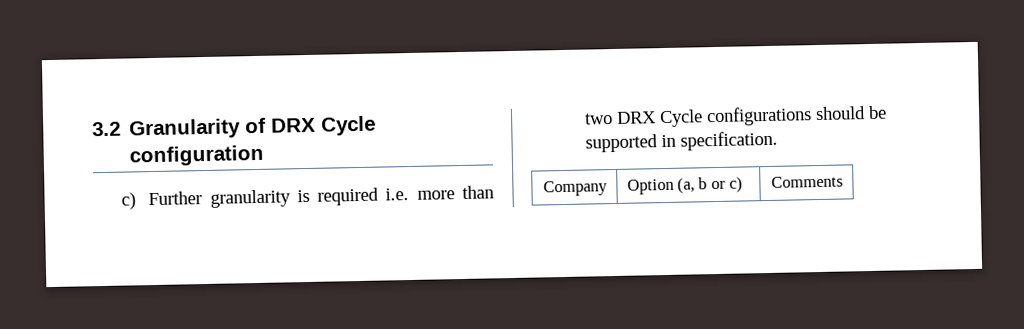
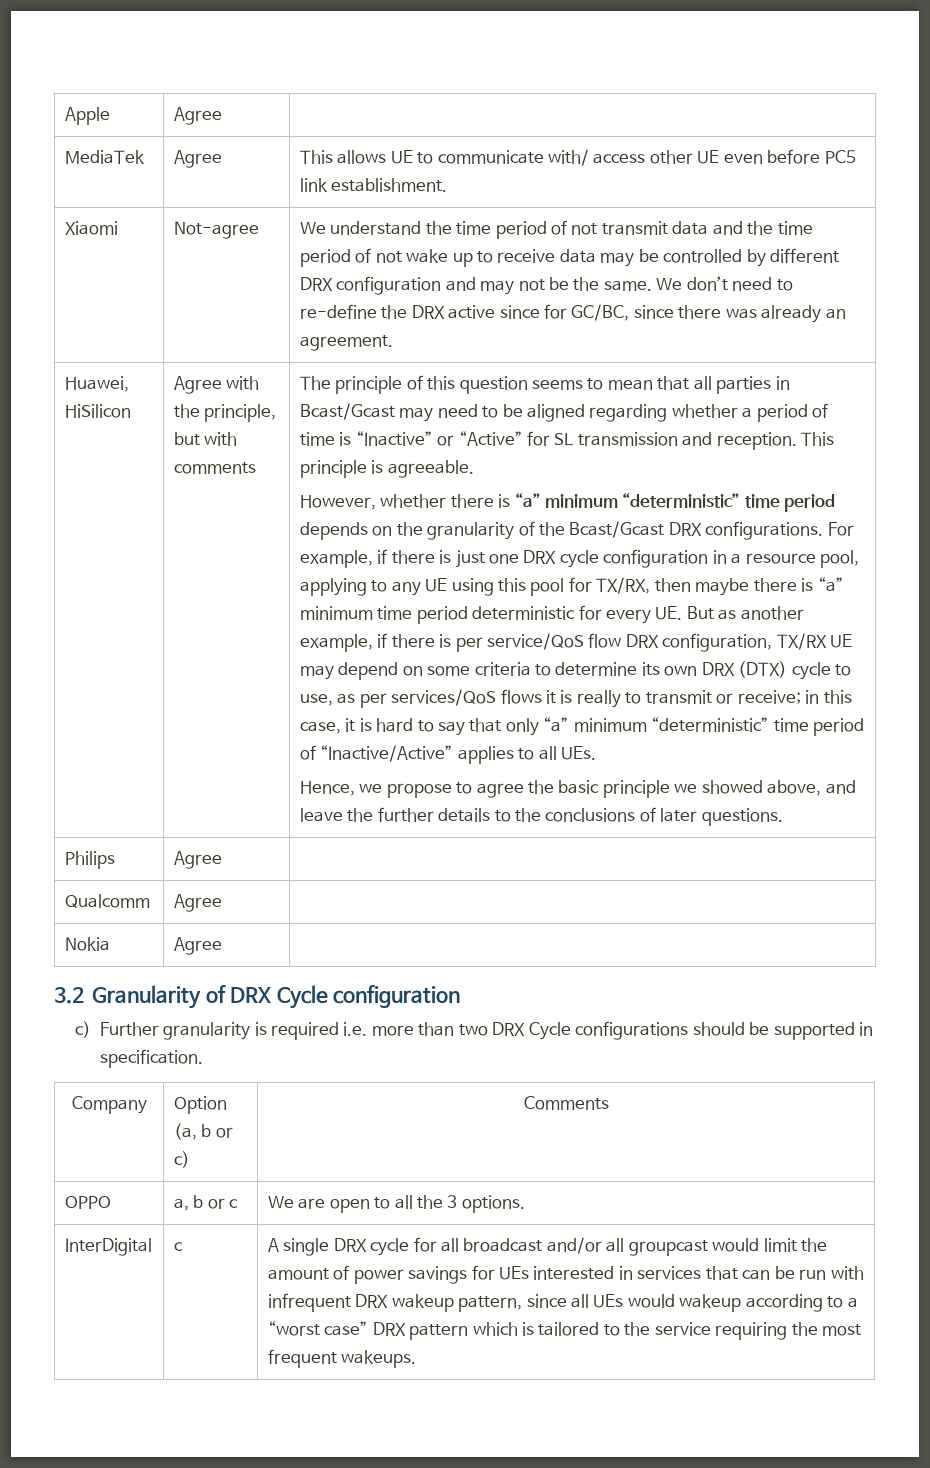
(92, 129) none -> [64,107,110,125] [173,107,222,125] [64,150,145,164] [173,150,222,168] [299,149,856,166] [299,178,448,192] [64,221,118,235] [173,221,259,239] [299,220,813,239] [299,248,840,267] [299,276,793,295] [299,304,846,323] [299,335,393,351] [64,376,129,392] [64,404,131,418] [173,376,260,394] [173,404,277,422] [173,432,238,446] [173,462,256,474] [299,375,790,394] [299,403,829,422] [299,431,835,450] [299,460,474,478] [299,493,836,512] [299,521,854,540] [299,549,860,568] [299,577,844,596] [299,605,804,624] [299,633,853,652] [299,661,852,680] [299,689,852,708] [299,717,865,736] [299,745,596,764] [299,780,856,798] [299,807,783,826] [64,851,115,869] [173,851,222,869] [64,894,150,908] [173,894,222,912] [64,937,110,951] [173,937,222,955] Apple | Agree | // MediaTek | Agree | This allows UE to communicate with/ access other UE even before PC5 link establishment. // Xiaomi | Not-agree | We understand the time period of not transmit data and the time period of not wake up to receive data may be controlled by different DRX configuration and may not be the same. We don’t need to re-define the DRX active since for GC/BC, since there was already an agreement. // Huawei, HiSilicon | Agree with the principle, but with comments | The principle of this question seems to mean that all parties in Bcast/Gcast may need to be aligned regarding whether a period of time is “Inactive” or “Active” for SL transmission and reception. This principle is agreeable. // However, whether there is “a” minimum “deterministic” time period depends on the granularity of the Bcast/Gcast DRX configurations. For example, if there is just one DRX cycle configuration in a resource pool, applying to any UE using this pool for TX/RX, then maybe there is “a” minimum time period deterministic for every UE. But as another example, if there is per service/QoS flow DRX configuration, TX/RX UE may depend on some criteria to determine its own DRX (DTX) cycle to use, as per services/QoS flows it is really to transmit or receive; in this case, it is hard to say that only “a” minimum “deterministic” time period of “Inactive/Active” applies to all UEs. // Hence, we propose to agree the basic principle we showed above, and leave the further details to the conclusions of later questions. // Philips | Agree | // Qualcomm | Agree | // Nokia | Agree | //
(843, 181) none -> [64,1196,111,1209] [173,1195,239,1211] [267,1195,525,1213] [64,1238,152,1256] [173,1242,183,1251] [267,1237,828,1256] [267,1265,864,1284] [267,1293,858,1312] [267,1321,862,1340] [267,1349,417,1368] // OPPO | a, b or c | We are open to all the 3 options. // InterDigital | c | A single DRX cycle for all broadcast and/or all groupcast would limit the amount of power savings for UEs interested in services that can be run with infrequent DRX wakeup pattern, since all UEs would wakeup according to a “worst case” DRX pattern which is tailored to the service requiring the most frequent wakeups.

